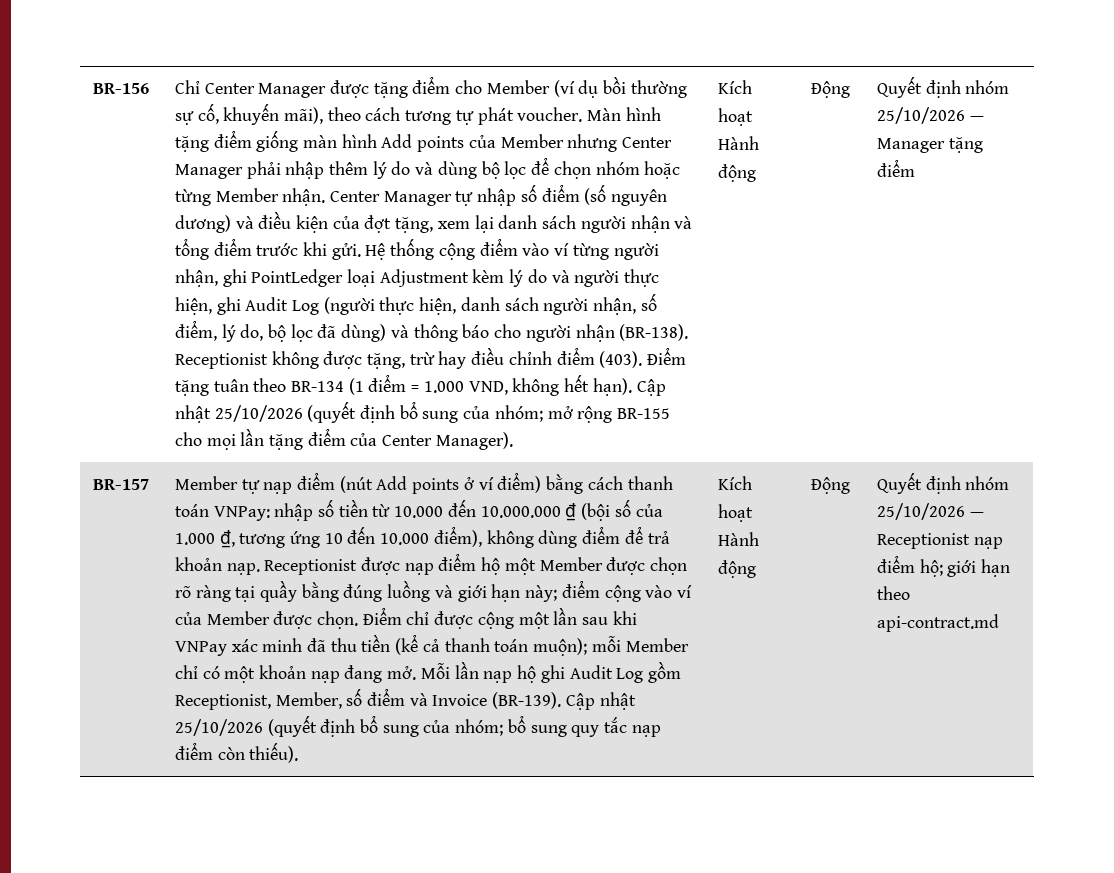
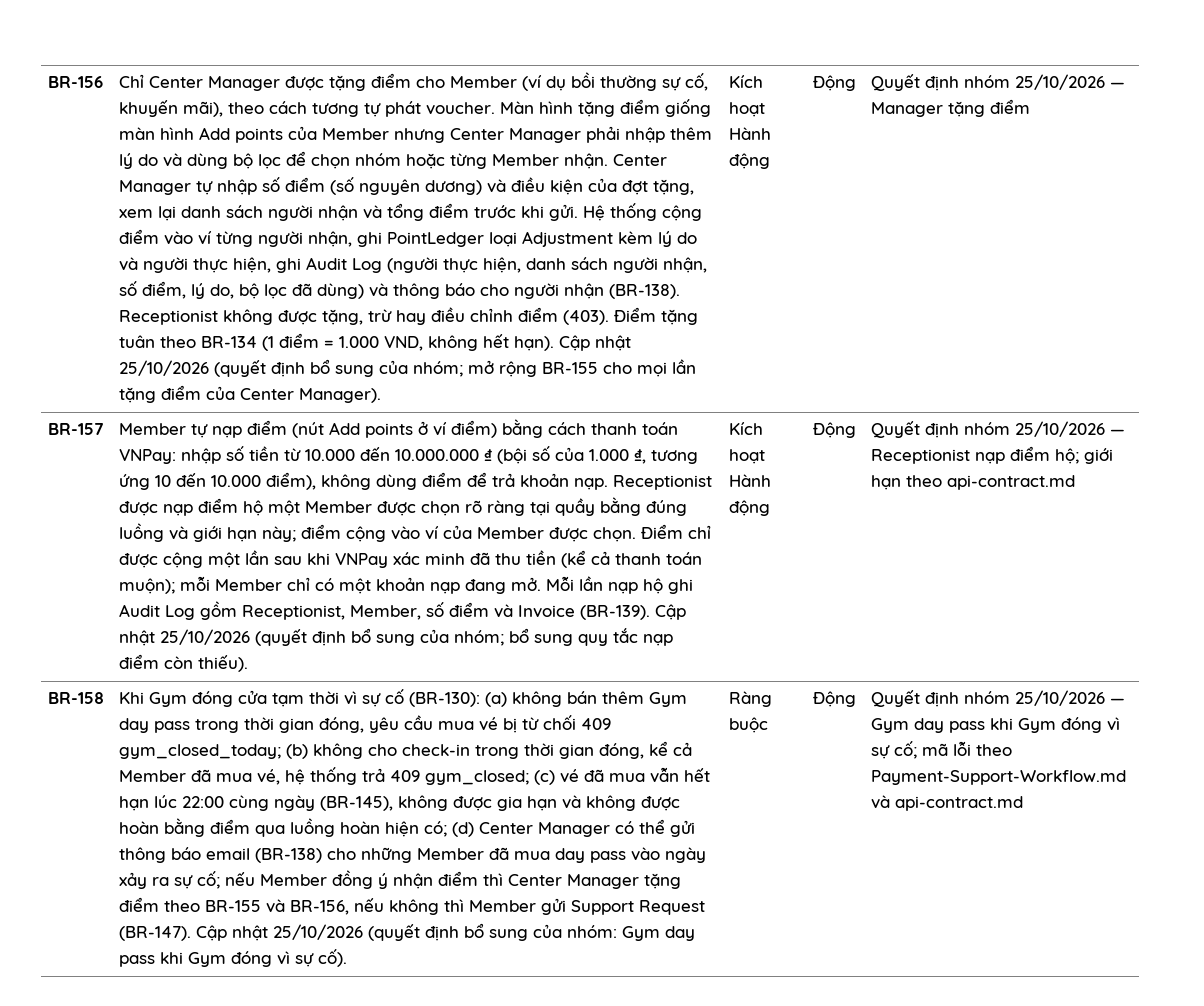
(999, 623) none -> [48,692,105,704] [119,689,688,707] [119,715,612,733] [119,741,693,759] [119,767,711,785] [119,795,681,811] [119,818,696,837] [119,847,707,863] [119,870,682,889] [119,897,706,915] [119,923,696,941] [119,949,348,967] [729,691,773,707] [729,717,769,733] [813,691,857,707] [871,690,1126,707] [871,717,1121,733] [871,741,1013,759] [871,770,1127,785] [871,795,1024,811] // BR-158 | Khi Gym đóng cửa tạm thời vì sự cố (BR-130): (a) không bán thêm Gym day pass trong thời gian đóng, yêu cầu mua vé bị từ chối 409 gym_closed_today; (b) không cho check-in trong thời gian đóng, kể cả Member đã mua vé, hệ thống trả 409 gym_closed; (c) vé đã mua vẫn hết hạn lúc 22:00 cùng ngày (BR-145), không được gia hạn và không được hoàn bằng điểm qua luồng hoàn hiện có; (d) Center Manager có thể gửi thông báo email (BR-138) cho những Member đã mua day pass vào ngày xảy ra sự cố; nếu Member đồng ý nhận điểm thì Center Manager tặng điểm theo BR-155 và BR-156, nếu không thì Member gửi Support Request (BR-147). Cập nhật 25/10/2026 (quyết định bổ sung của nhóm: Gym day pass khi Gym đóng vì sự cố). | Ràng buộc | Động | Quyết định nhóm 25/10/2026 — Gym day pass khi Gym đóng vì sự cố; mã lỗi theo Payment-Support-Workflow.md và api-contract.md

